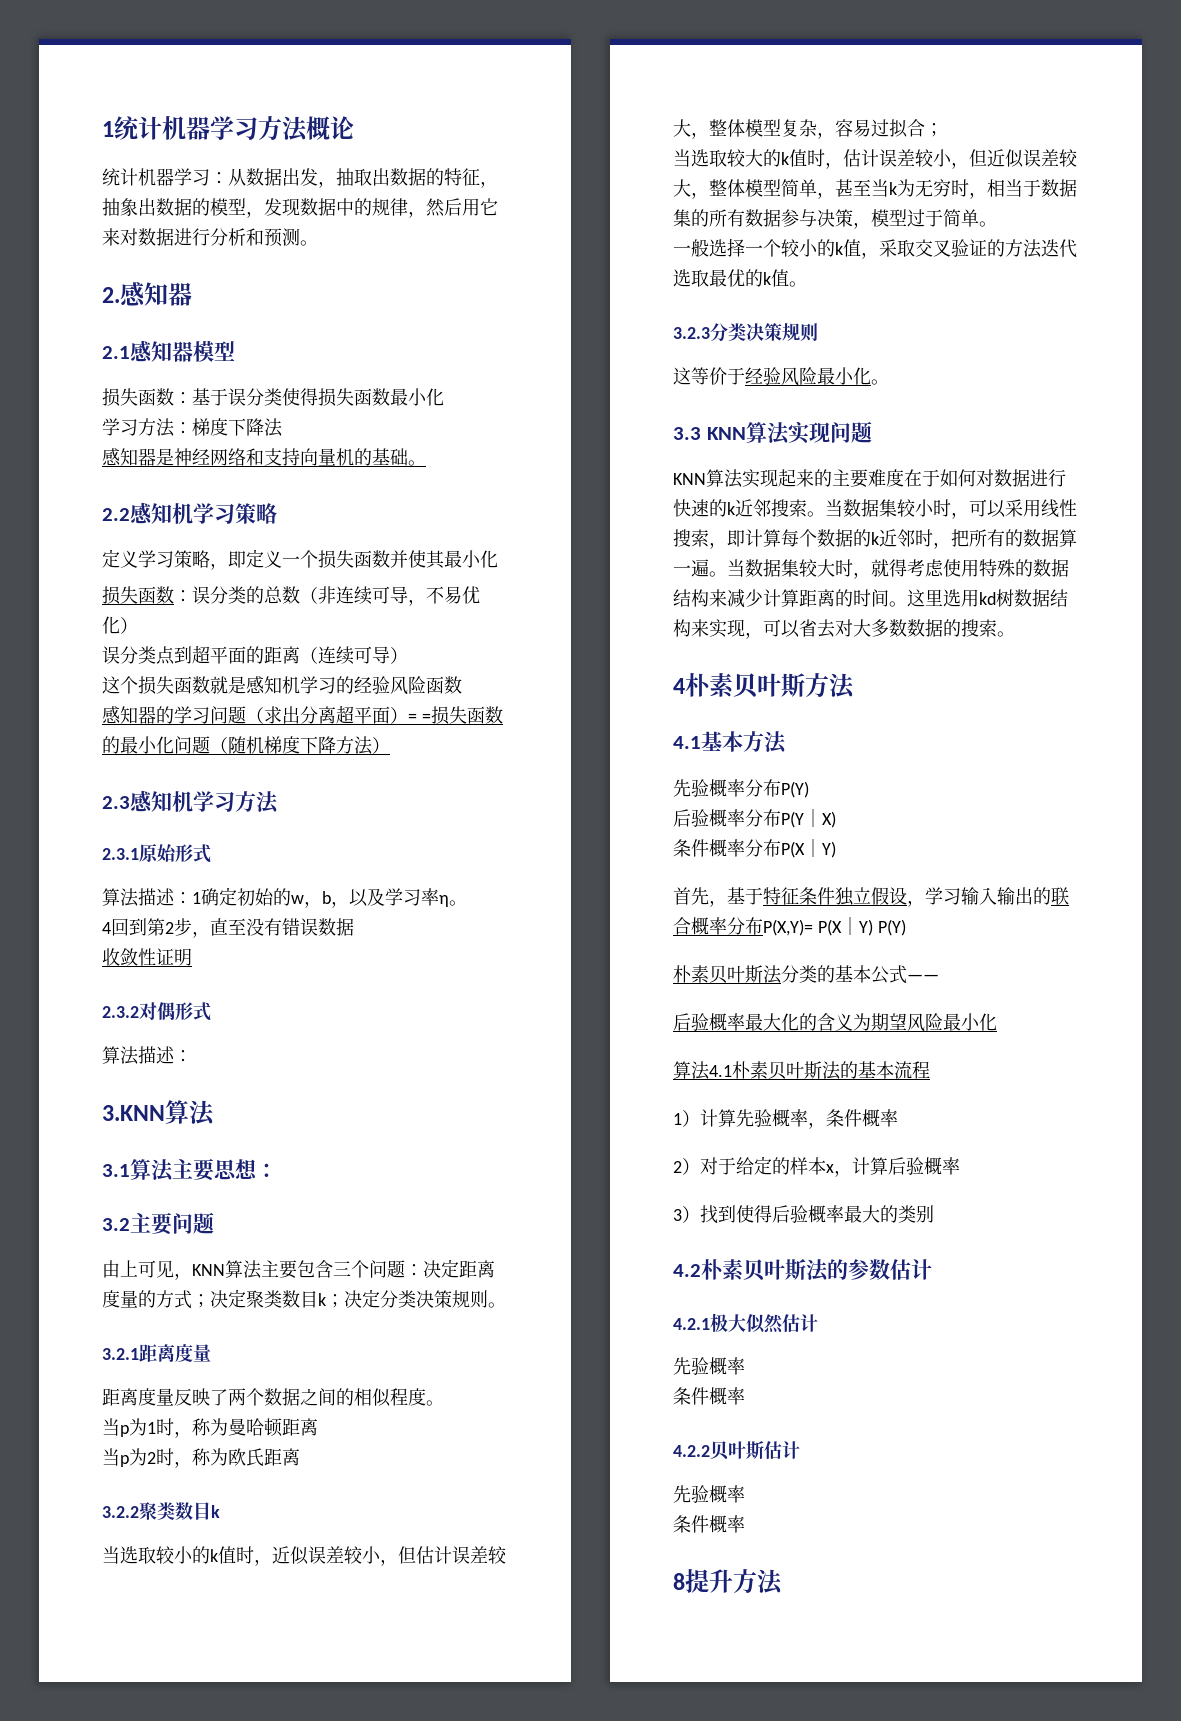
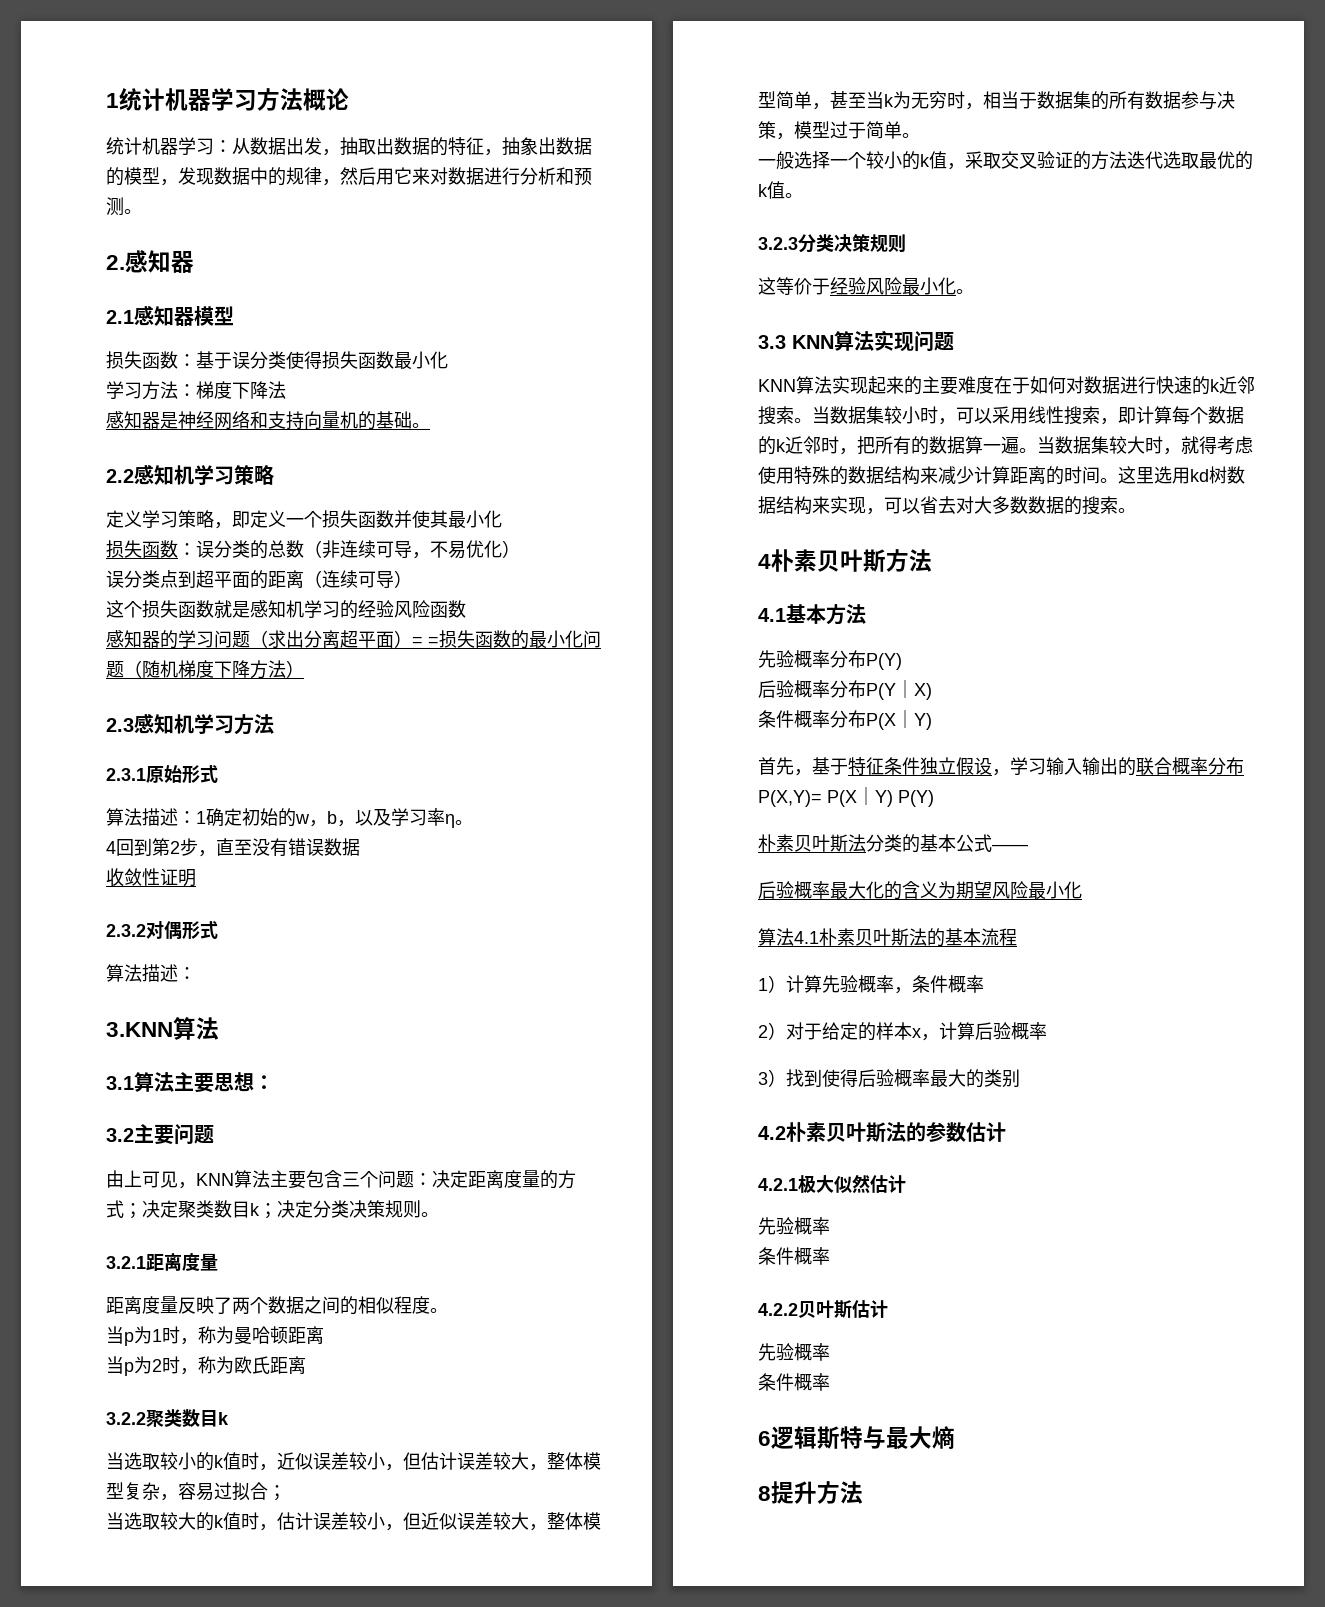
(745, 1524) none -> [758,1426,955,1449] // 6逻辑斯特与最大熵

